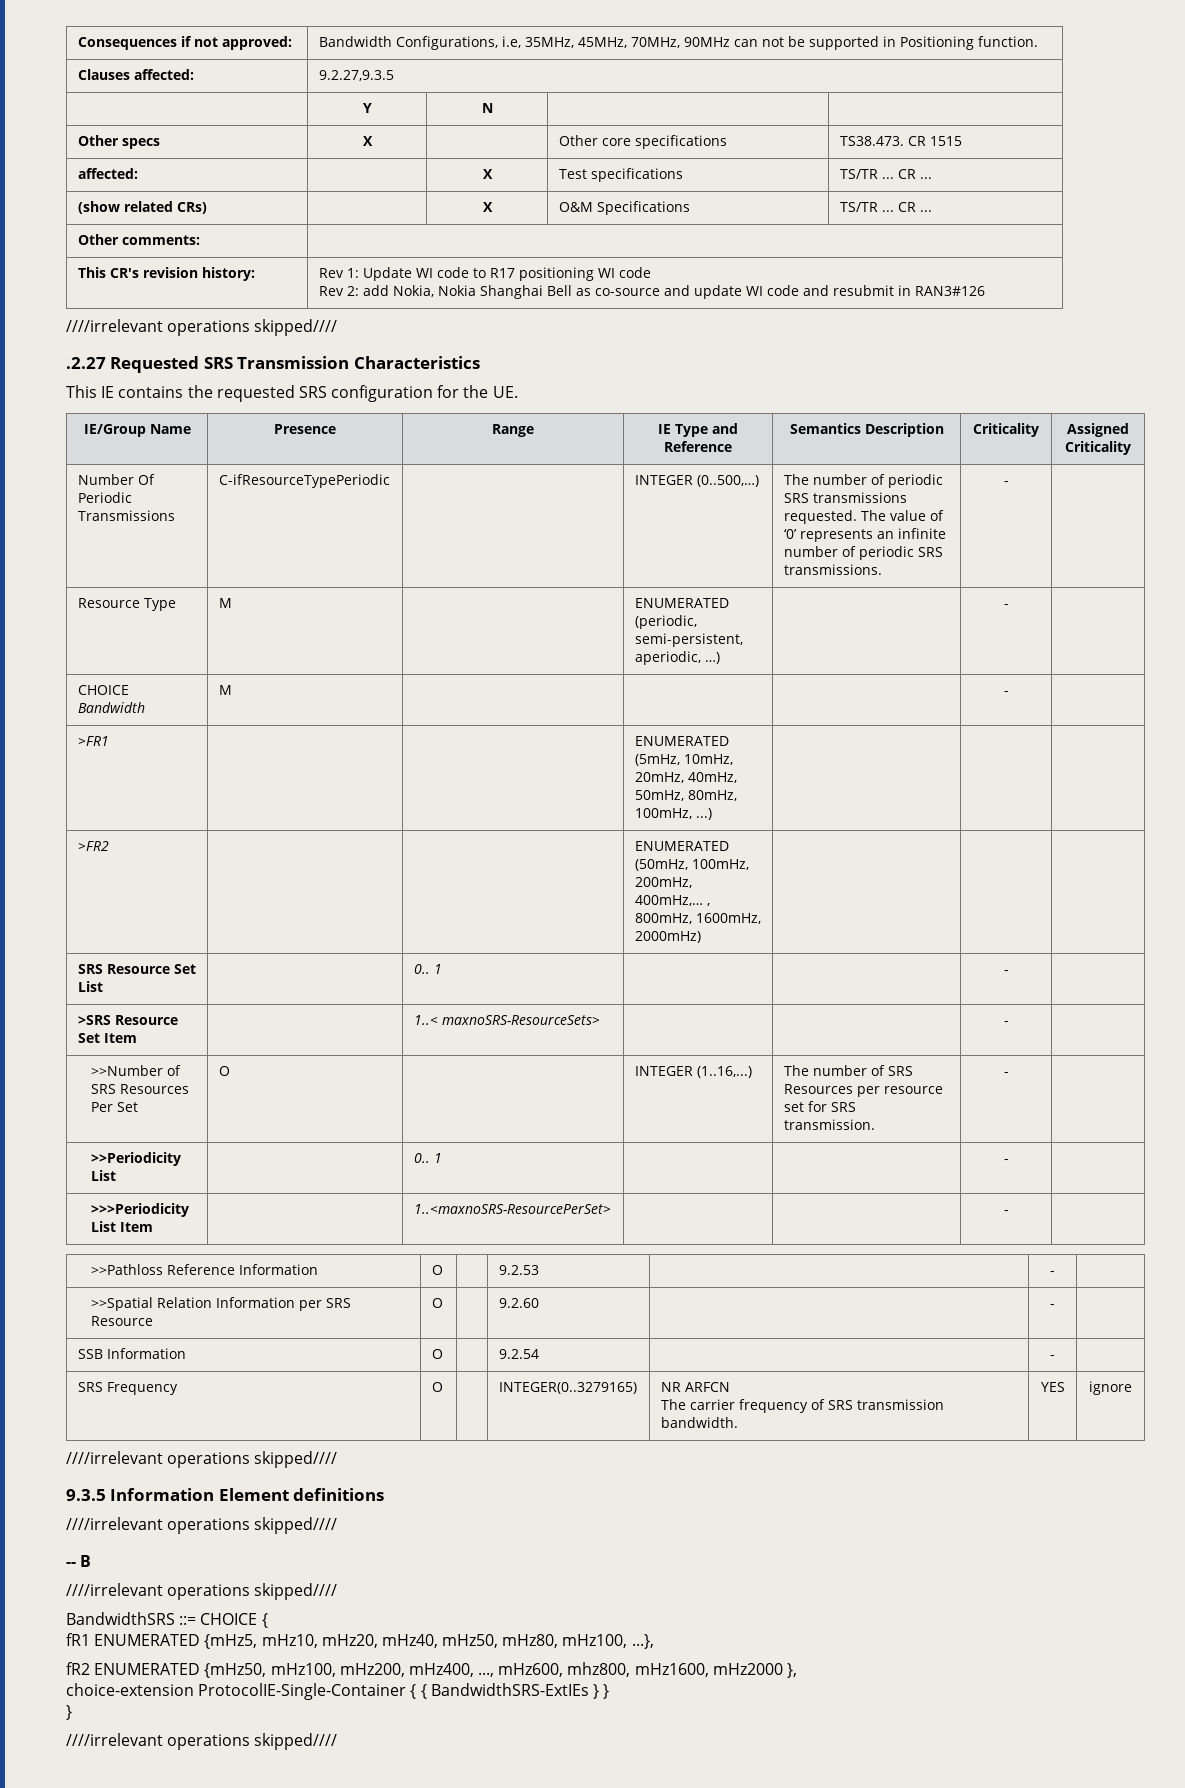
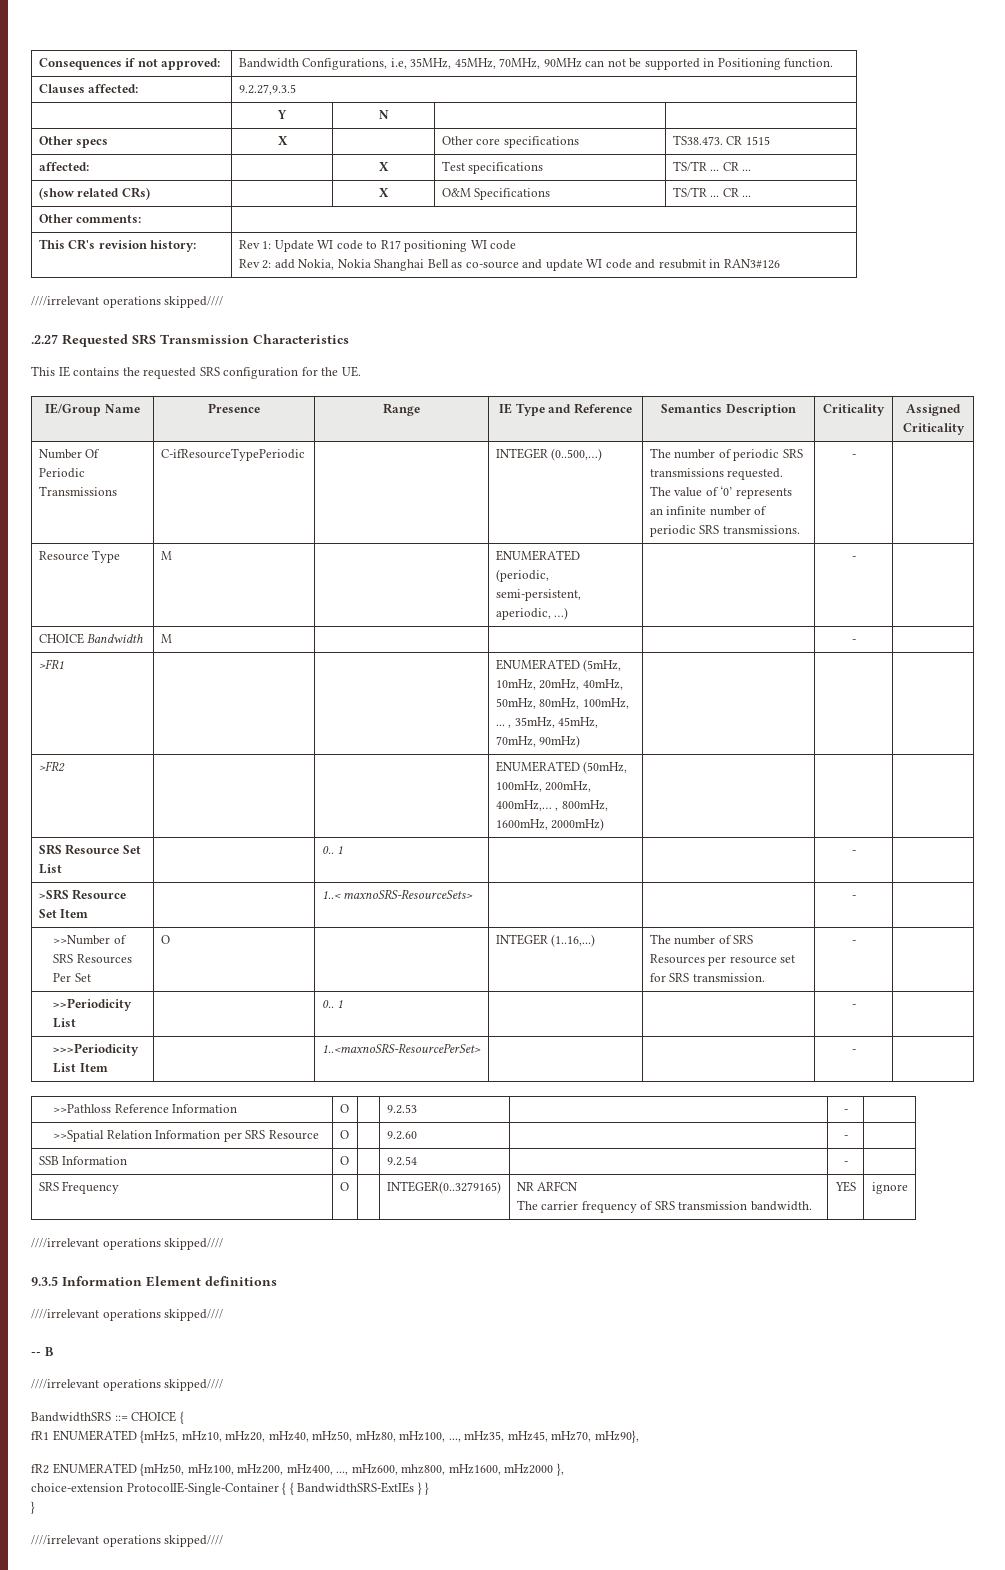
[695,808,712,820] ...) -> [495,717,599,728] [495,735,581,748] ... , 35mHz, 45mHz, 70mHz, 90mHz)
[631,1634,654,1649] ...}, -> [448,1430,639,1443] ..., mHz35, mHz45, mHz70, mHz90},

